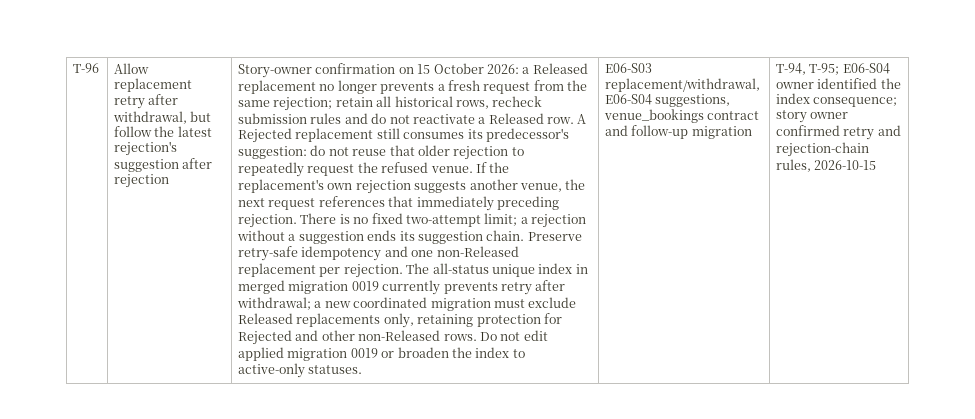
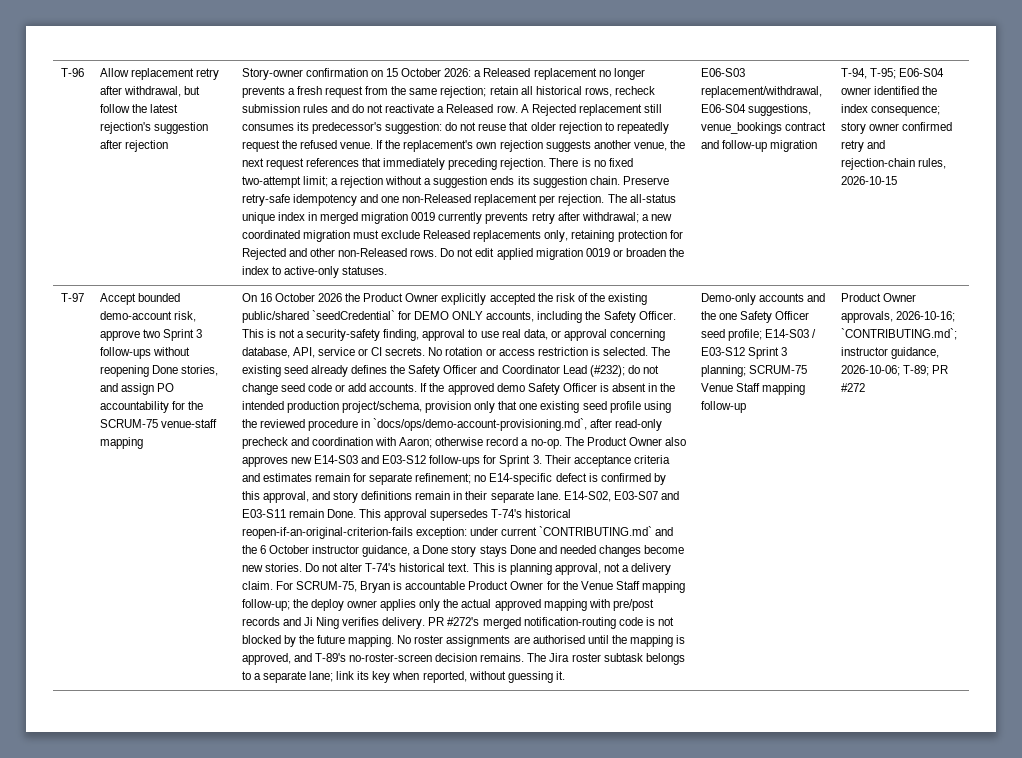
(877, 165) none -> [60,293,84,302] [99,293,180,305] [99,311,196,322] [99,329,203,341] [99,347,190,359] [99,365,218,377] [99,383,174,395] [99,401,203,413] [99,419,217,428] [99,437,143,449] [241,293,648,305] [241,310,676,323] [241,329,666,341] [241,347,671,358] [241,365,659,377] [241,383,676,395] [241,401,671,413] [241,418,663,431] [241,437,686,449] [241,455,670,467] [241,473,666,485] [241,491,679,503] [241,509,572,521] [241,526,674,539] [241,545,685,557] [241,563,672,575] [241,581,685,593] [241,599,654,611] [241,617,674,629] [241,635,686,647] [241,653,685,665] [241,671,565,683] [700,293,825,305] [700,311,810,323] [700,329,817,341] [700,347,787,359] [700,365,807,377] [700,383,805,395] [700,401,746,413] [840,293,916,302] [840,311,955,323] [840,328,957,340] [840,347,939,359] [840,365,948,376] [840,383,865,392] // T-97 | Accept bounded demo-account risk, approve two Sprint 3 follow-ups without reopening Done stories, and assign PO accountability for the SCRUM-75 venue-staff mapping | On 16 October 2026 the Product Owner explicitly accepted the risk of the existing public/shared `seedCredential` for DEMO ONLY accounts, including the Safety Officer. This is not a security-safety finding, approval to use real data, or approval concerning database, API, service or CI secrets. No rotation or access restriction is selected. The existing seed already defines the Safety Officer and Coordinator Lead (#232); do not change seed code or add accounts. If the approved demo Safety Officer is absent in the intended production project/schema, provision only that one existing seed profile using the reviewed procedure in `docs/ops/demo-account-provisioning.md`, after read-only precheck and coordination with Aaron; otherwise record a no-op. The Product Owner also approves new E14-S03 and E03-S12 follow-ups for Sprint 3. Their acceptance criteria and estimates remain for separate refinement; no E14-specific defect is confirmed by this approval, and story definitions remain in their separate lane. E14-S02, E03-S07 and E03-S11 remain Done. This approval supersedes T-74's historical reopen-if-an-original-criterion-fails exception: under current `CONTRIBUTING.md` and the 6 October instructor guidance, a Done story stays Done and needed changes become new stories. Do not alter T-74's historical text. This is planning approval, not a delivery claim. For SCRUM-75, Bryan is accountable Product Owner for the Venue Staff mapping follow-up; the deploy owner applies only the actual approved mapping with pre/post records and Ji Ning verifies delivery. PR #272's merged notification-routing code is not blocked by the future mapping. No roster assignments are authorised until the mapping is approved, and T-89's no-roster-screen decision remains. The Jira roster subtask belongs to a separate lane; link its key when reported, without guessing it. | Demo-only accounts and the one Safety Officer seed profile; E14-S03 / E03-S12 Sprint 3 planning; SCRUM-75 Venue Staff mapping follow-up | Product Owner approvals, 2026-10-16; `CONTRIBUTING.md`; instructor guidance, 2026-10-06; T-89; PR #272

